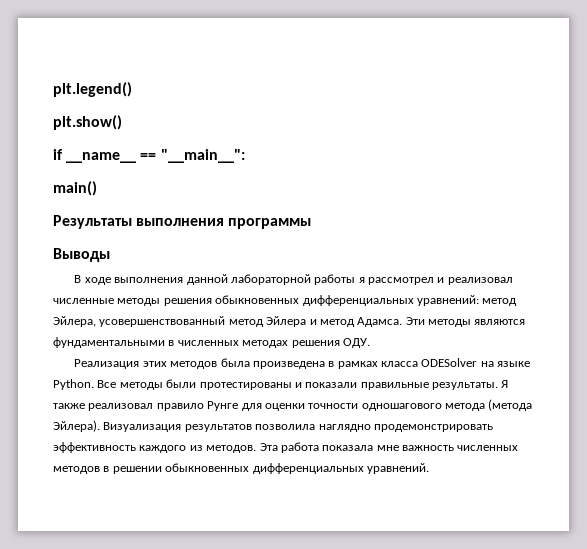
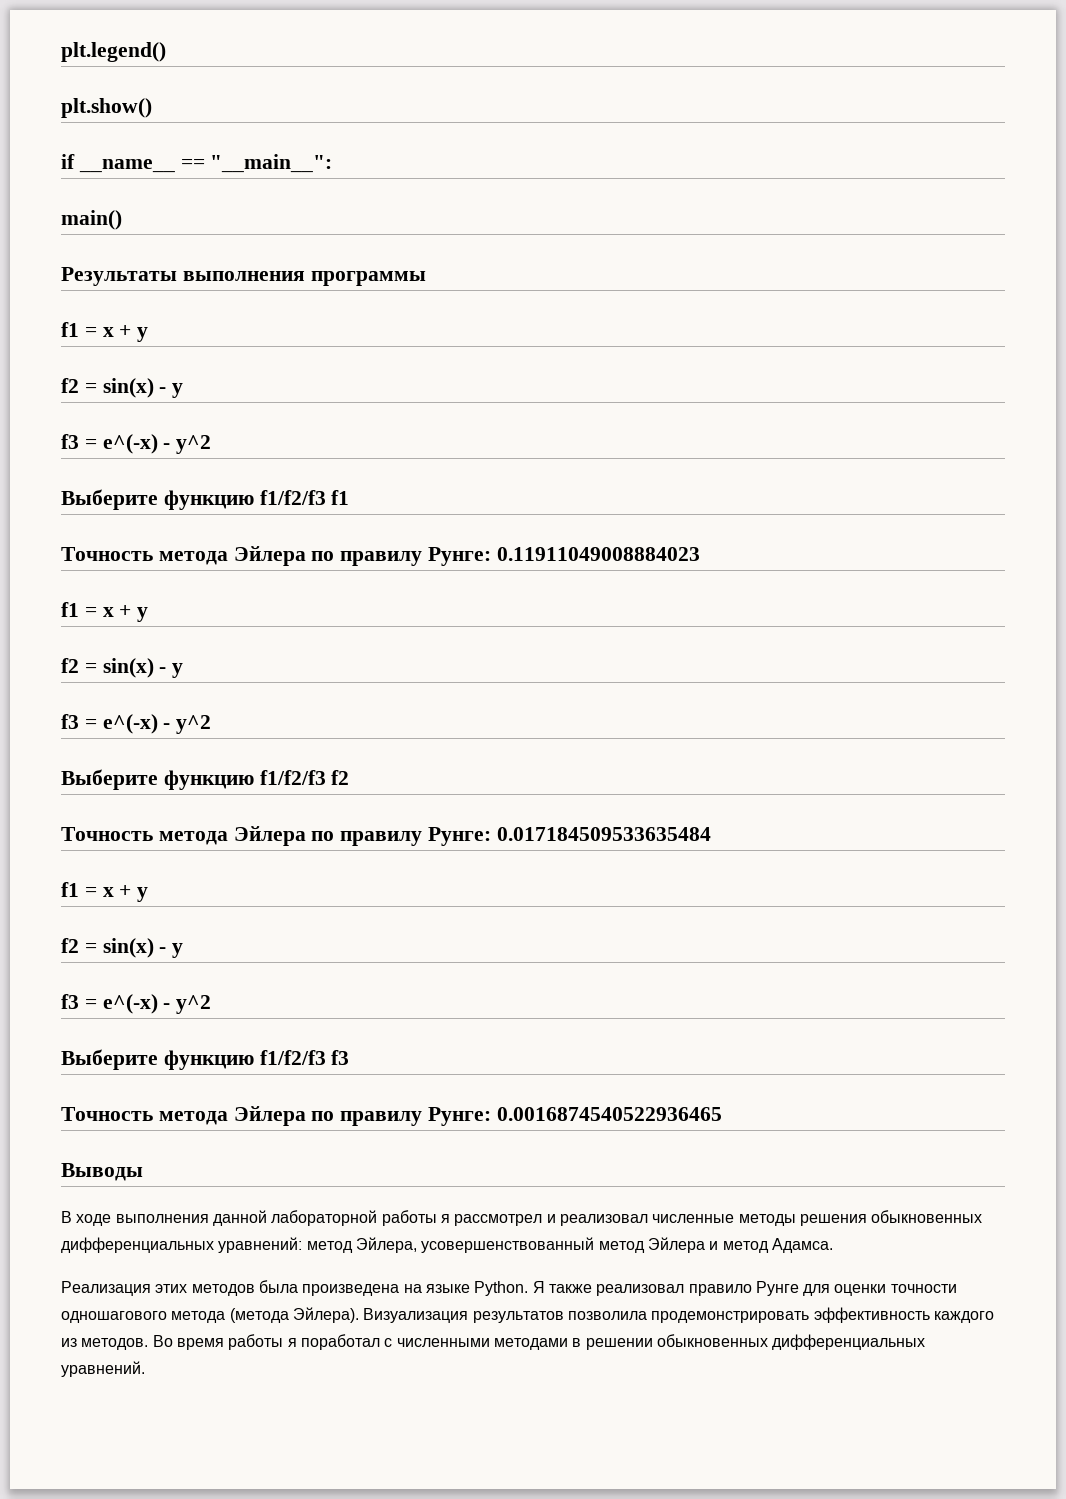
(312, 223) none -> [61,322,149,342] [61,378,184,398] [61,434,212,454] [61,489,350,510] [61,546,700,566] [61,602,149,622] [61,658,184,678] [61,714,212,734] [61,769,350,790] [61,826,711,846] [61,882,149,902] [61,938,184,958] [61,994,212,1014] [61,1049,350,1070] [61,1106,722,1126] // f1 = x + y // f2 = sin(x) - y // f3 = e^(-x) - y^2 // Выберите функцию f1/f2/f3 f1 // Точность метода Эйлера по правилу Рунге: 0.11911049008884023 // f1 = x + y // f2 = sin(x) - y // f3 = e^(-x) - y^2 // Выберите функцию f1/f2/f3 f2 // Точность метода Эйлера по правилу Рунге: 0.017184509533635484 // f1 = x + y // f2 = sin(x) - y // f3 = e^(-x) - y^2 // Выберите функцию f1/f2/f3 f3 // Точность метода Эйлера по правилу Рунге: 0.0016874540522936465
[405,317,526,327] [53,337,370,348] Эти методы являются фундаментальными в численных методах решения ОДУ. -> (833, 1245) none
[328,358,531,369] [53,379,498,390] в рамках класса ODESolver на языке Python. Все методы были протестированы и показали правильные результаты. -> [403,1281,529,1296] на языке Python.
[318,424,371,432] наглядно -> (647, 1315) none
[259,442,519,453] [53,466,100,474] Эта работа показала мне важность численных методов -> [152,1334,568,1350] Во время работы я поработал с численными методами

